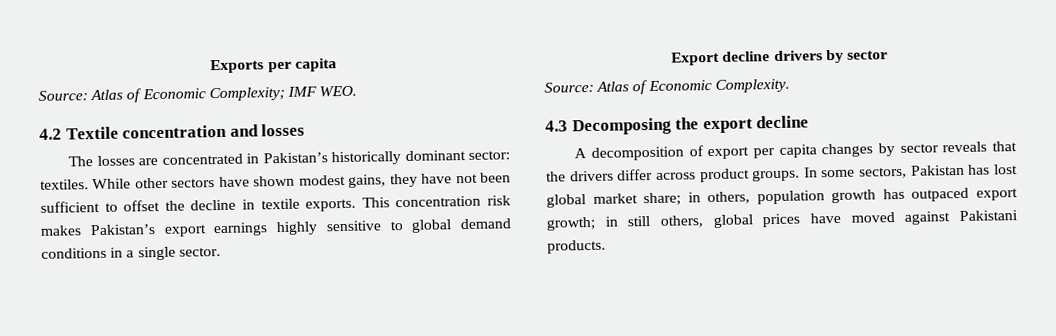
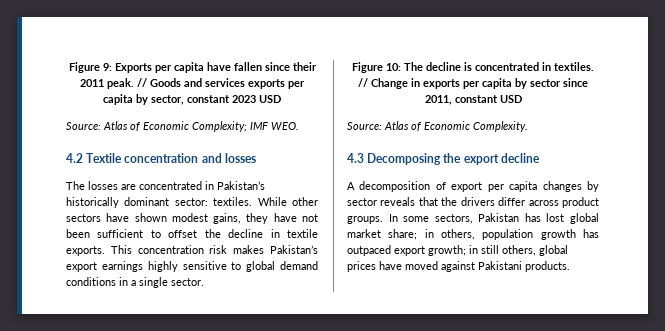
(210, 66) none -> [68,62,112,73] Figure 9:
(337, 65) none -> [206,62,317,71] [80,78,305,89] [103,94,281,105] have fallen since their 2011 peak. // Goods and services exports per capita by sector, constant 2023 USD
[671,49,888,66] Export decline drivers by sector -> [352,62,594,73] [358,78,588,89] [424,95,522,105] Figure 10: The decline is concentrated in textiles. // Change in exports per capita by sector since 2011, constant USD

